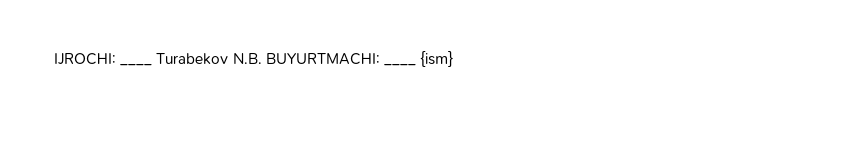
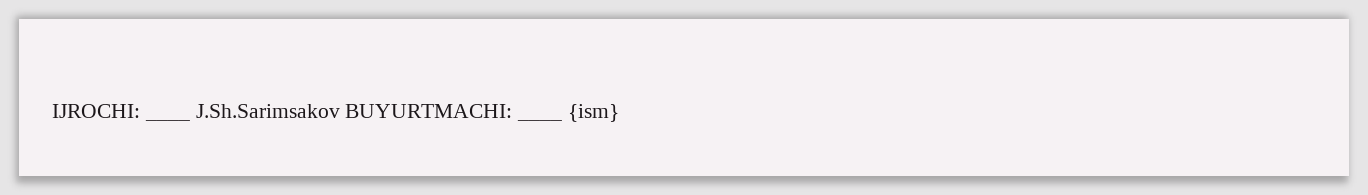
[156,53,262,65] Turabekov N.B. -> [195,104,340,118] J.Sh.Sarimsakov

